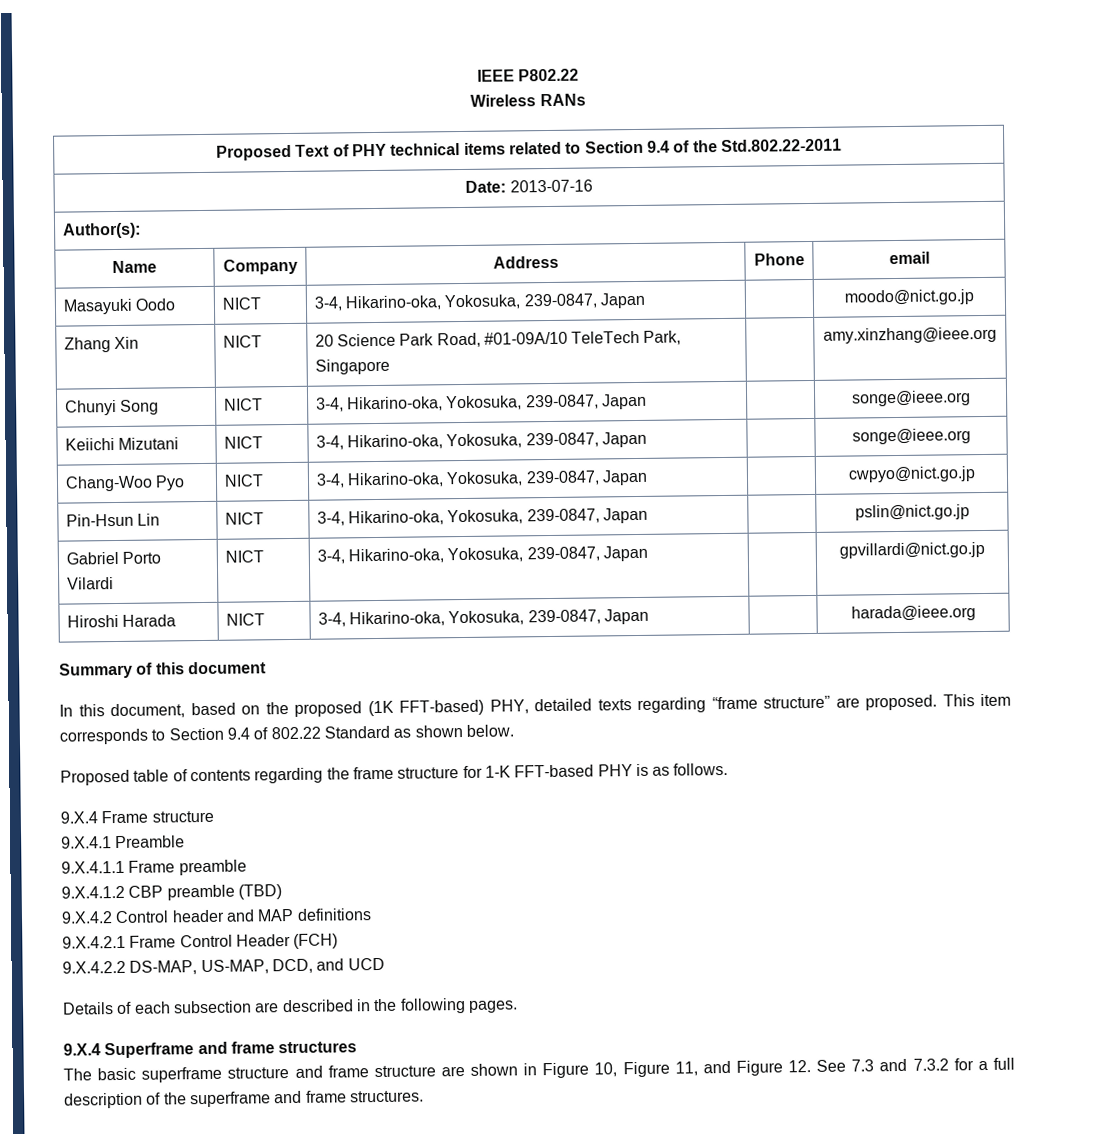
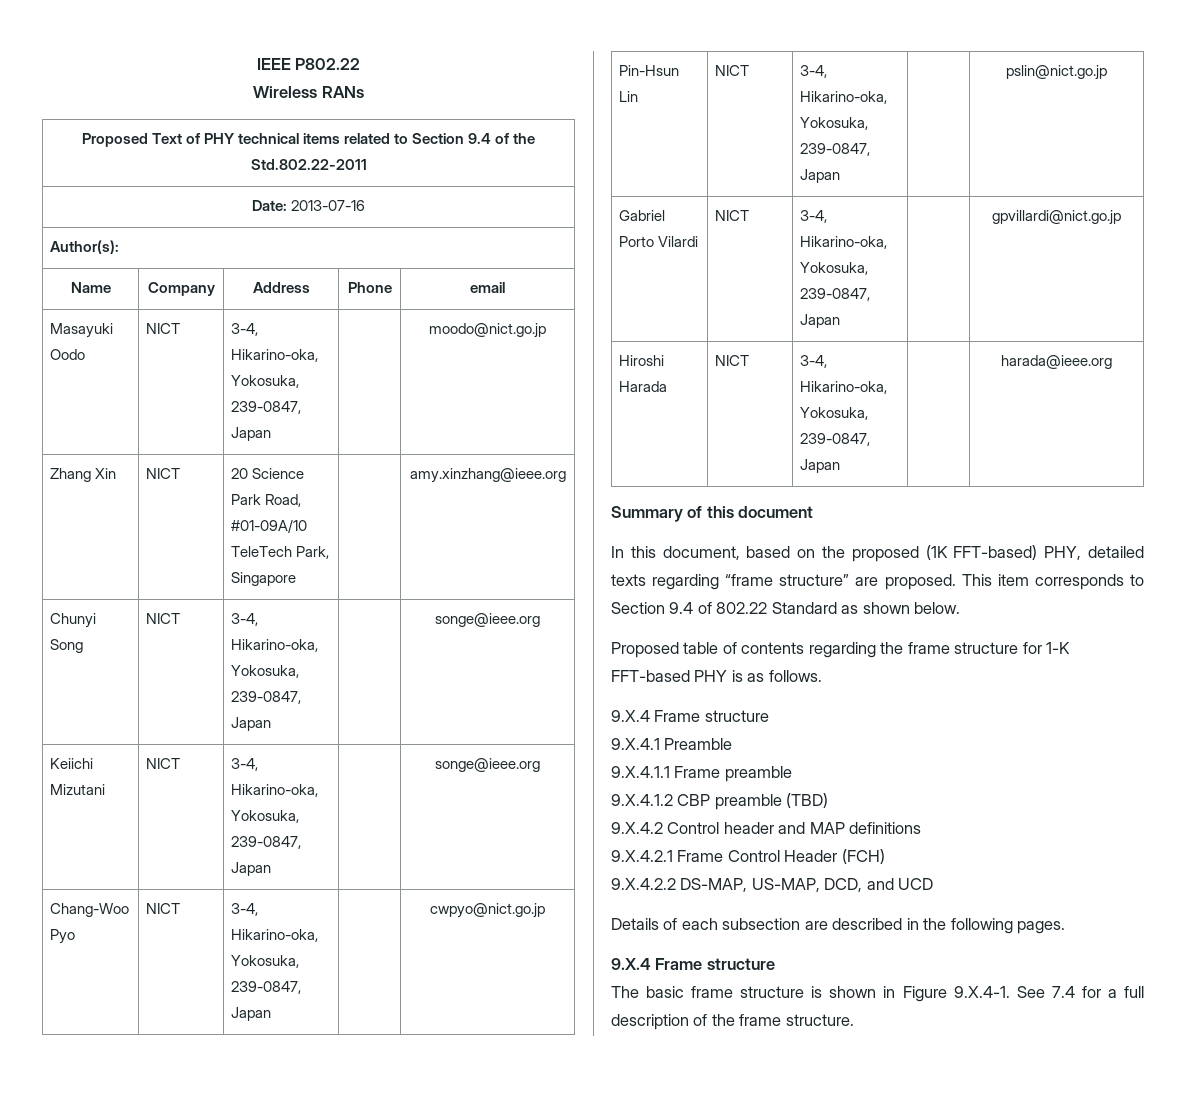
[104,1041,358,1059] Superframe and frame structures -> [655,958,775,970] Frame structure
[141,1065,465,1083] superframe structure and frame structure are -> [691,986,823,998] frame structure is
[594,1058,949,1078] 10, Figure 11, and Figure 12. See 7.3 and 7.3.2 -> [953,986,1075,998] 9.X.4-1. See 7.4
[189,1090,424,1108] superframe and frame structures. -> [739,1014,854,1026] frame structure.

